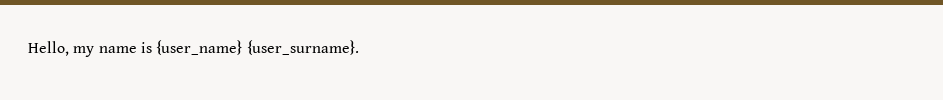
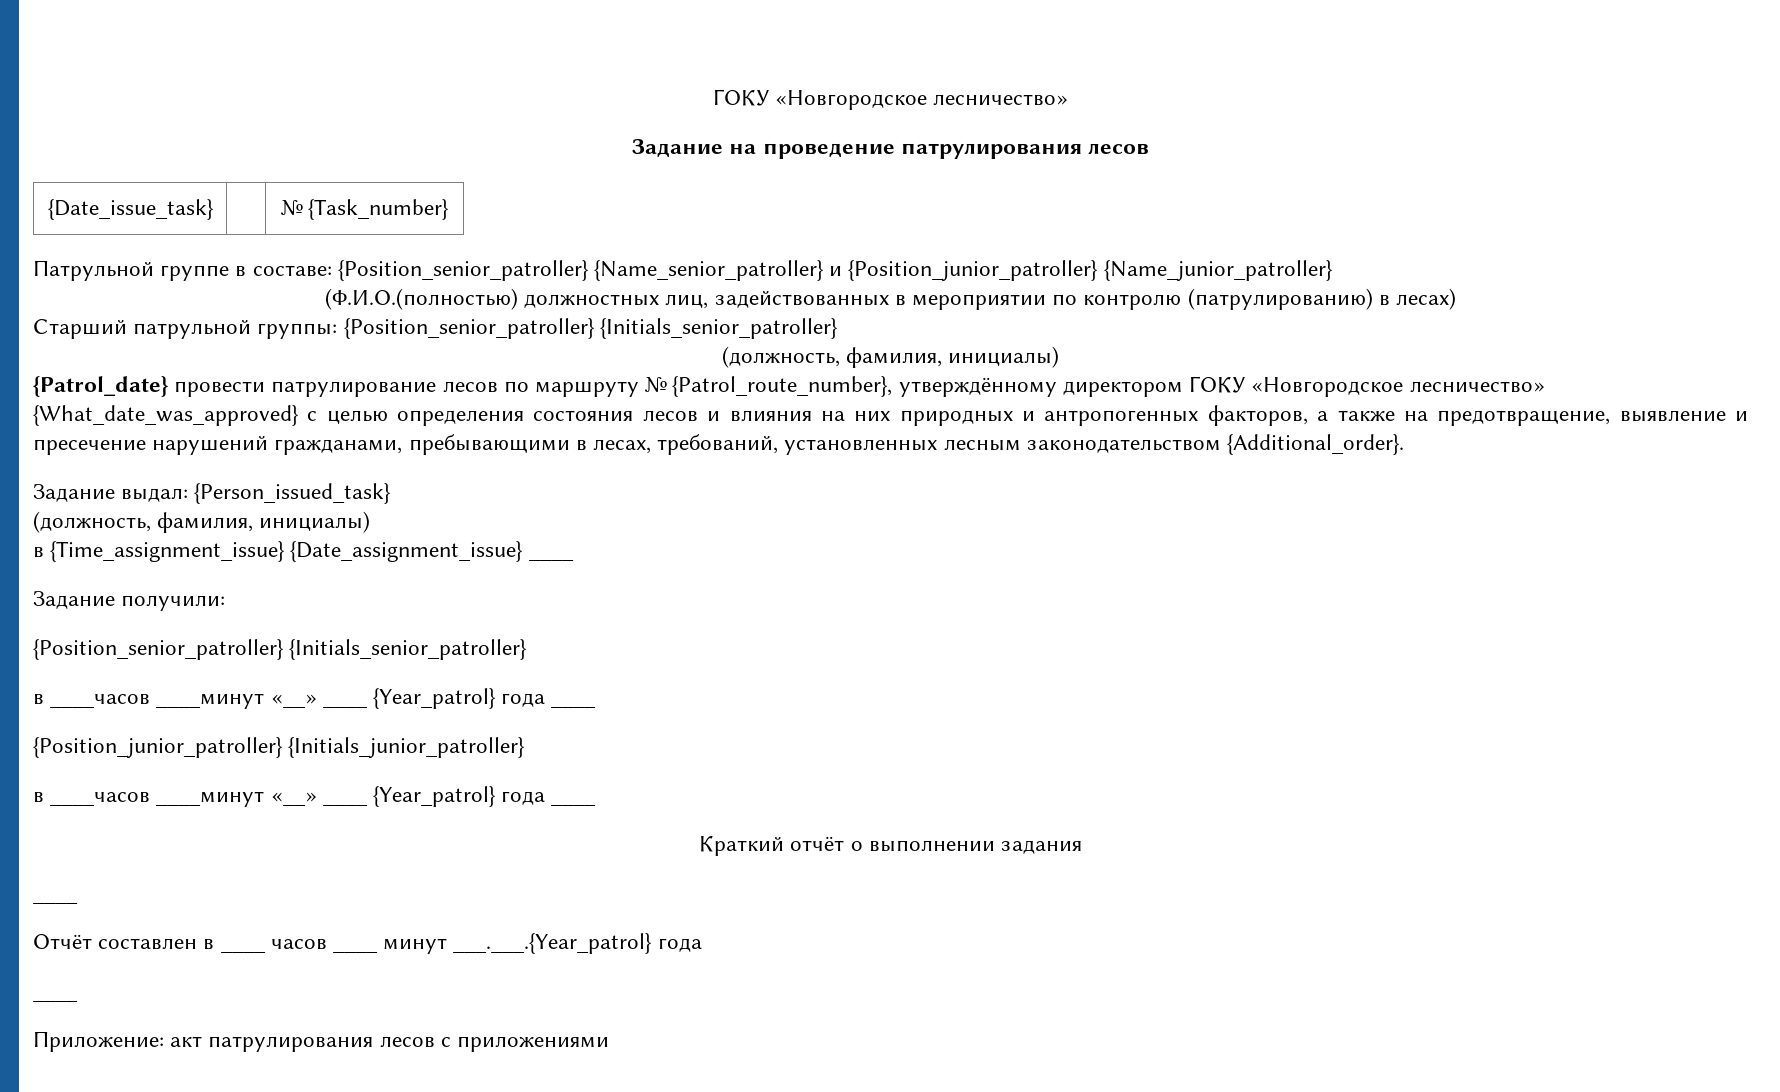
[28,40,359,57] Hello, my name is {user_name} {user_surname}. -> [712,89,1069,110] [632,139,1149,159] [47,199,214,220] [280,199,450,220] [33,260,1333,281] [324,288,1457,310] [33,318,838,339] [721,346,1060,368] [33,376,1545,397] [33,405,1749,426] [33,434,1405,455] [33,483,392,504] [33,511,371,533] [33,541,574,562] [33,591,226,611] [33,639,528,660] [33,688,597,709] [33,737,526,758] [33,786,597,807] [699,836,1082,856] [33,900,78,904] [33,933,702,954] [33,998,78,1002] [33,1031,610,1052] ГОКУ «Новгородское лесничество» // Задание на проведение патрулирования лесов // {Date_issue_task} | | № {Task_number} // Патрульной группе в составе: {Position_senior_patroller} {Name_senior_patroller} и {Position_junior_patroller} {Name_junior_patroller} // (Ф.И.О.(полностью) должностных лиц, задействованных в мероприятии по контролю (патрулированию) в лесах) // Старший патрульной группы: {Position_senior_patroller} {Initials_senior_patroller} // (должность, фамилия, инициалы) // {Patrol_date} провести патрулирование лесов по маршруту № {Patrol_route_number}, утверждённому директором ГОКУ «Новгородское лесничество» {What_date_was_approved} с целью определения состояния лесов и влияния на них природных и антропогенных факторов, а также на предотвращение, выявление и пресечение нарушений гражданами, пребывающими в лесах, требований, установленных лесным законодательством {Additional_order}. // Задание выдал: {Person_issued_task} // (должность, фамилия, инициалы) // в {Time_assignment_issue} {Date_assignment_issue} ____ // Задание получили: // {Position_senior_patroller} {Initials_senior_patroller} // в ____часов ____минут «__» ____ {Year_patrol} года ____ // {Position_junior_patroller} {Initials_junior_patroller} // в ____часов ____минут «__» ____ {Year_patrol} года ____ // Краткий отчёт о выполнении задания // ____ // Отчёт составлен в ____ часов ____ минут ___.___.{Year_patrol} года // ____ // Приложение: акт патрулирования лесов с приложениями

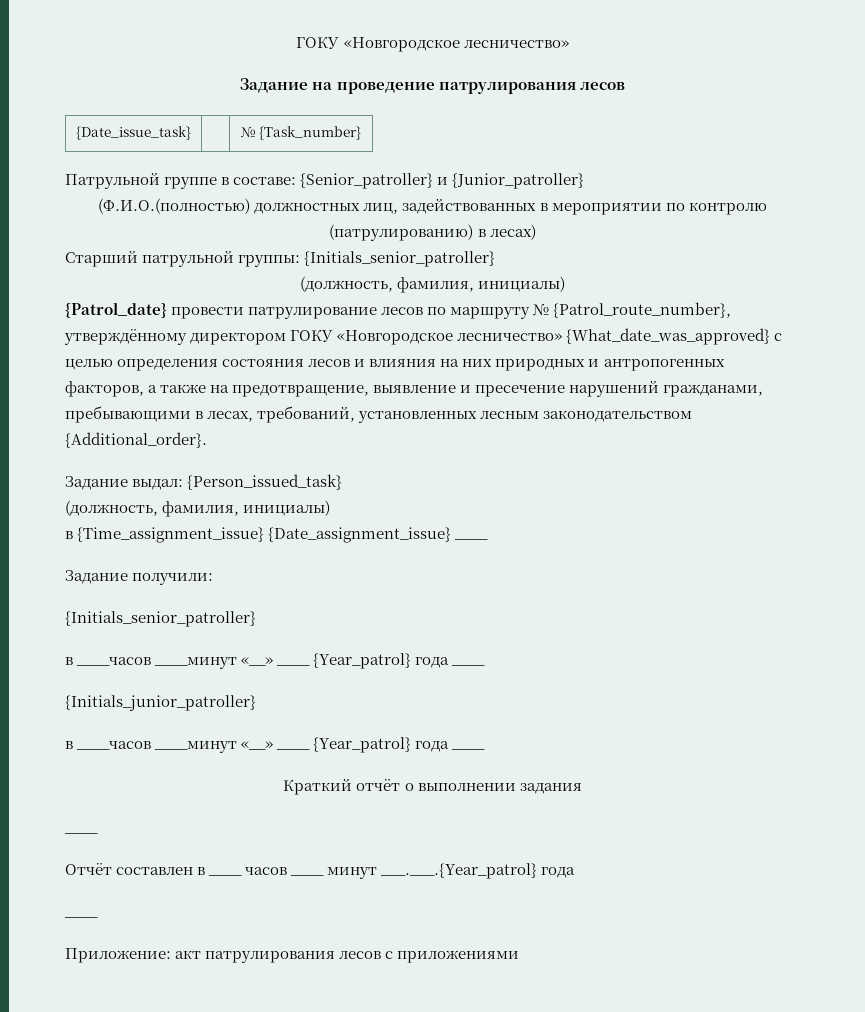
[337,260,1333,281] {Position_senior_patroller} {Name_senior_patroller} и {Position_junior_patroller} {Name_junior_patroller} -> [300,173,585,189] {Senior_patroller} и {Junior_patroller}
[343,318,595,339] {Position_senior_patroller} -> (301, 261) none
[33,639,284,660] {Position_senior_patroller} -> (214, 579) none
[33,737,283,758] {Position_junior_patroller} -> (486, 665) none

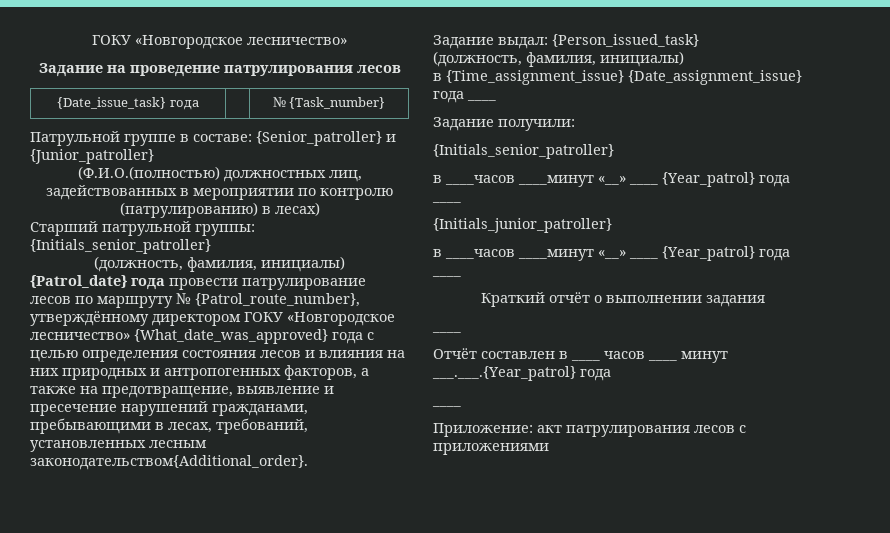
(191, 133) none -> [169,100,199,110] года
(167, 310) none -> [131,278,165,290] года
(771, 336) none -> [332,332,363,344] года
[543,410,693,422] [65,432,207,448] законодательством {Additional_order}. -> [30,455,308,470] законодательством{Additional_order}.
(452, 535) none -> [433,91,464,103] года

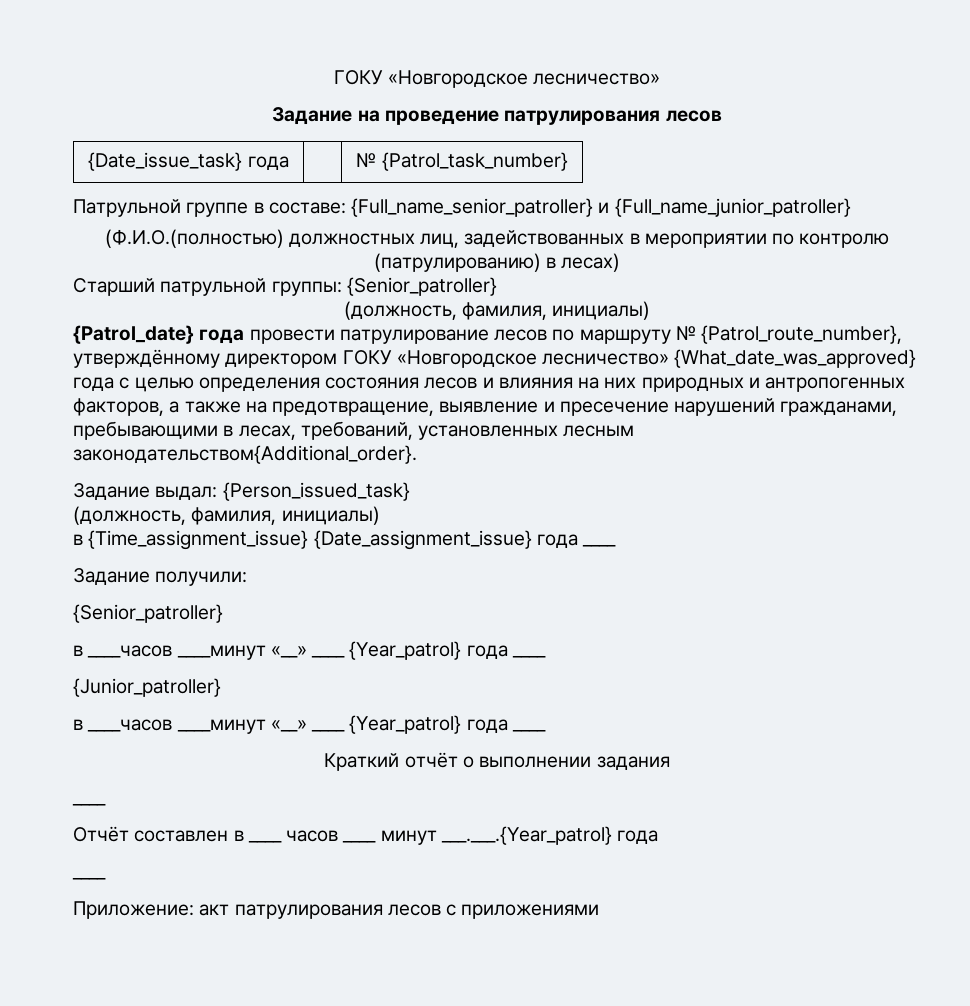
[289,97,386,109] {Task_number} -> [381,152,568,171] {Patrol_task_number}
[256,131,396,146] [30,149,154,164] {Senior_patroller} и {Junior_patroller} -> [351,198,851,217] {Full_name_senior_patroller} и {Full_name_junior_patroller}
[30,239,211,254] {Initials_senior_patroller} -> [346,277,497,296] {Senior_patroller}
[433,144,614,159] [433,172,790,187] [432,201,461,203] [433,218,612,233] {Initials_senior_patroller} // в ____часов ____минут «__» ____ {Year_patrol} года ____ // {Initials_junior_patroller} -> [73,604,223,623] [73,641,546,660] [73,678,221,697] {Senior_patroller} // в ____часов ____минут «__» ____ {Year_patrol} года ____ // {Junior_patroller}

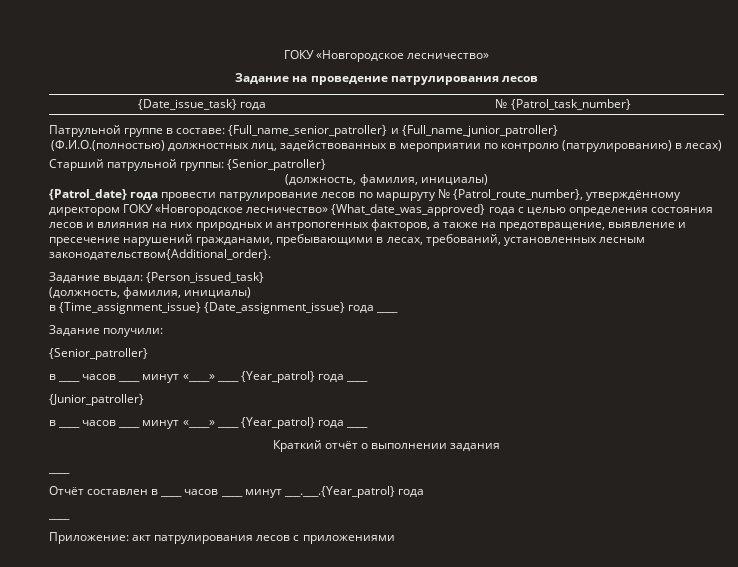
[87,645,307,660] ____часов ____минут «__» -> [58,380,81,382] [82,374,117,380] [118,374,215,383] ____ часов ____ минут «____»
[87,719,307,734] ____часов ____минут «__» -> [58,426,81,428] [82,420,117,426] [118,420,215,429] ____ часов ____ минут «____»

